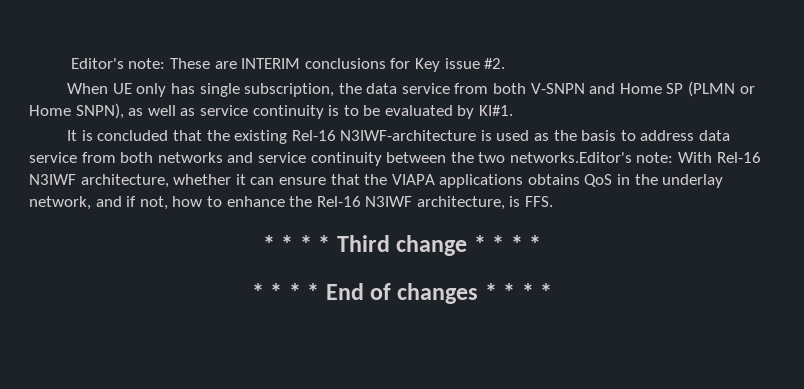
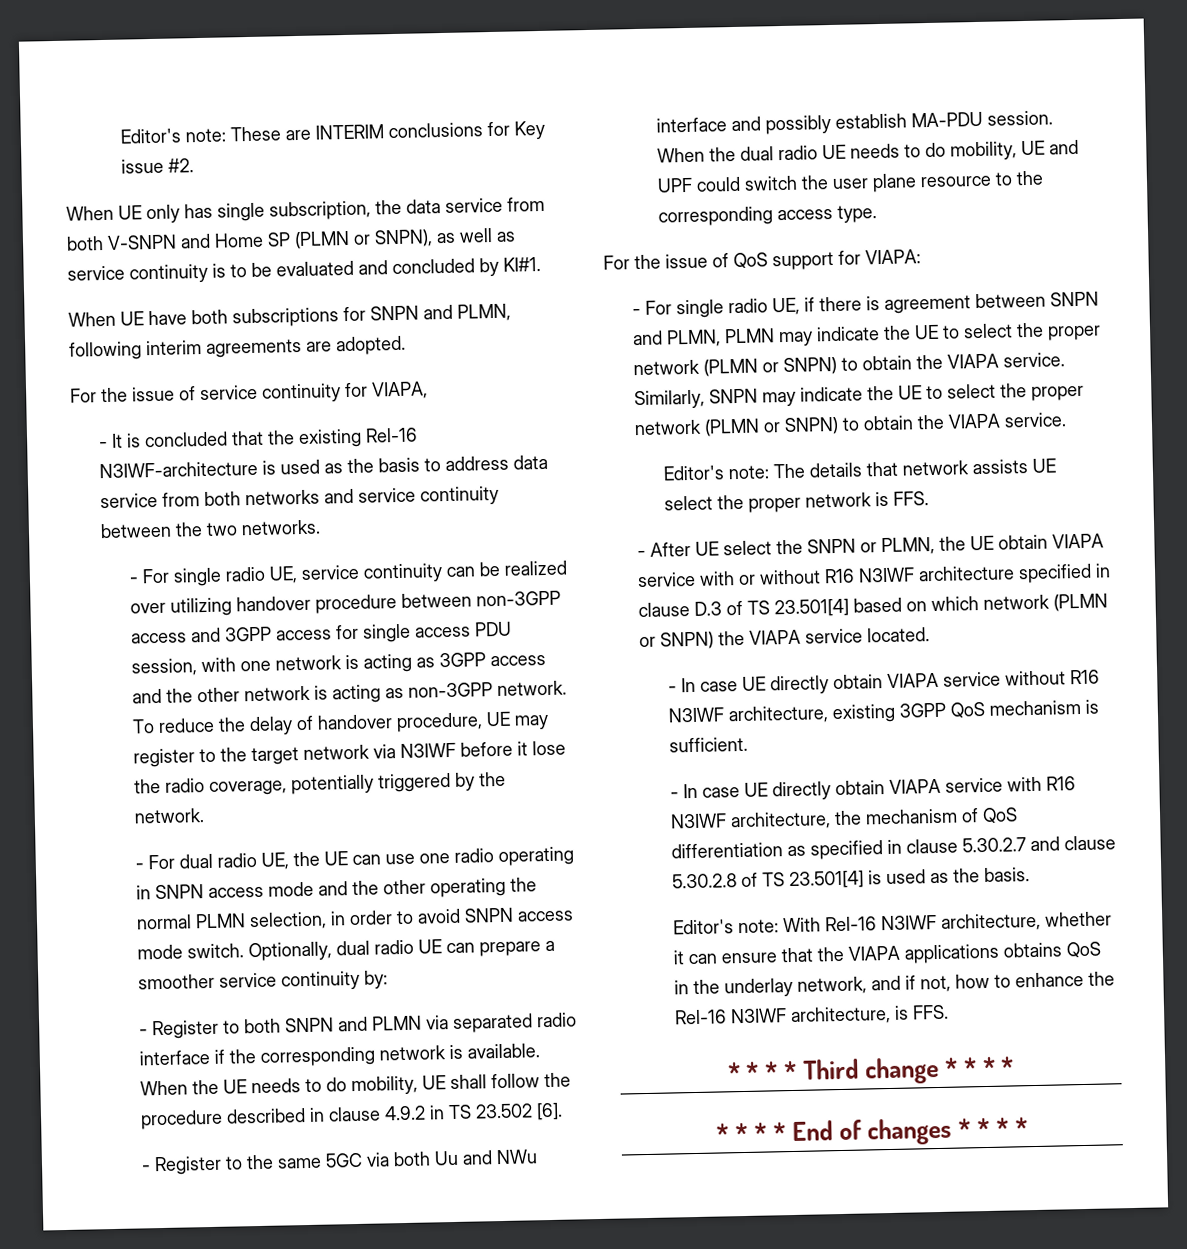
[29,105,71,116] Home -> (371, 239) none
(453, 110) none -> [358,258,475,275] and concluded
(514, 110) none -> [68,303,511,328] [69,335,406,361] [70,381,428,403] [99,441,109,449] When UE have both subscriptions for SNPN and PLMN, following interim agreements are adopted. // For the issue of service continuity for VIAPA, // -
[509,152,632,163] networks.Editor's -> [241,519,322,536] [129,560,568,587] [130,590,562,617] [131,621,513,644] [131,652,547,677] [132,680,568,704] [132,711,550,736] [133,740,567,768] [134,771,507,796] [134,808,205,824] [135,846,575,870] [136,877,538,900] [136,907,575,931] [137,939,556,962] [138,970,389,991] [139,1012,578,1040] [139,1043,541,1067] [140,1072,572,1096] [140,1102,564,1130] [142,1149,539,1176] [656,110,1054,135] [657,139,1080,163] [657,170,1045,193] [658,205,878,227] [603,249,921,271] [632,291,1100,319] [632,322,1102,348] [633,352,1066,377] [634,383,1085,410] [634,412,1068,437] [663,458,1057,481] [664,491,930,513] [637,533,1105,558] [637,563,1112,588] [638,593,1109,618] [639,627,931,650] [668,669,1101,695] [668,699,1100,725] [669,736,749,753] [670,776,1077,801] [670,807,1019,831] [671,835,1117,860] [672,867,1031,890] [673,919,735,935] networks. // - For single radio UE, service continuity can be realized over utilizing handover procedure between non-3GPP access and 3GPP access for single access PDU session, with one network is acting as 3GPP access and the other network is acting as non-3GPP network. To reduce the delay of handover procedure, UE may register to the target network via N3IWF before it lose the radio coverage, potentially triggered by the network. // - For dual radio UE, the UE can use one radio operating in SNPN access mode and the other operating the normal PLMN selection, in order to avoid SNPN access mode switch. Optionally, dual radio UE can prepare a smoother service continuity by: // - Register to both SNPN and PLMN via separated radio interface if the corresponding network is available. When the UE needs to do mobility, UE shall follow the procedure described in clause 4.9.2 in TS 23.502 [6]. // - Register to the same 5GC via both Uu and NWu interface and possibly establish MA-PDU session. When the dual radio UE needs to do mobility, UE and UPF could switch the user plane resource to the corresponding access type. // For the issue of QoS support for VIAPA: // - For single radio UE, if there is agreement between SNPN and PLMN, PLMN may indicate the UE to select the proper network (PLMN or SNPN) to obtain the VIAPA service. Similarly, SNPN may indicate the UE to select the proper network (PLMN or SNPN) to obtain the VIAPA service. // Editor's note: The details that network assists UE select the proper network is FFS. // - After UE select the SNPN or PLMN, the UE obtain VIAPA service with or without R16 N3IWF architecture specified in clause D.3 of TS 23.501[4] based on which network (PLMN or SNPN) the VIAPA service located. // - In case UE directly obtain VIAPA service without R16 N3IWF architecture, existing 3GPP QoS mechanism is sufficient. // - In case UE directly obtain VIAPA service with R16 N3IWF architecture, the mechanism of QoS differentiation as specified in clause 5.30.2.7 and clause 5.30.2.8 of TS 23.501[4] is used as the basis. // Editor's

